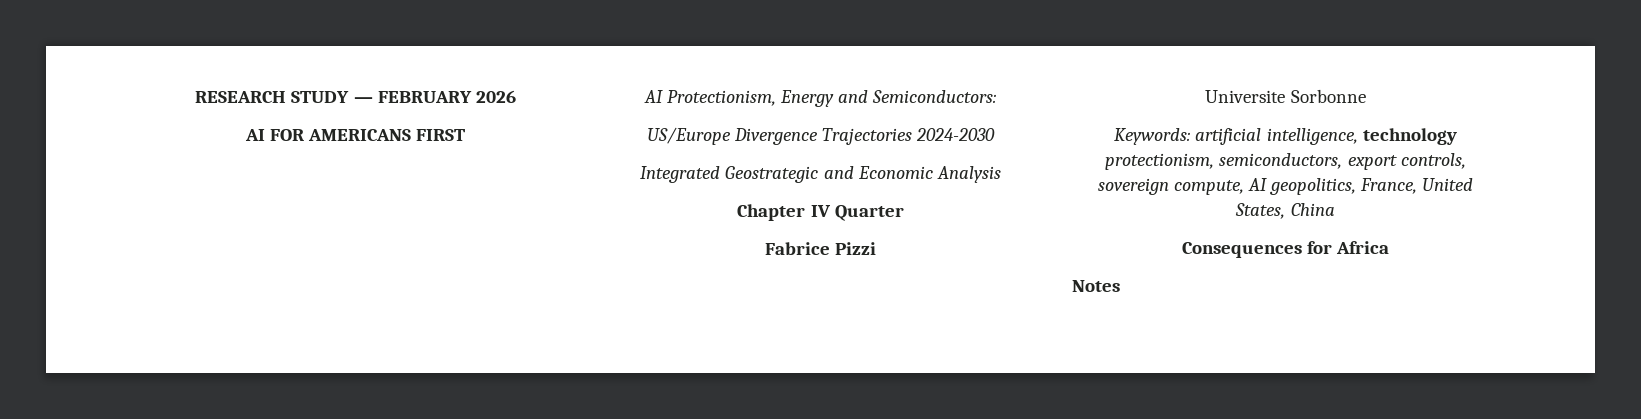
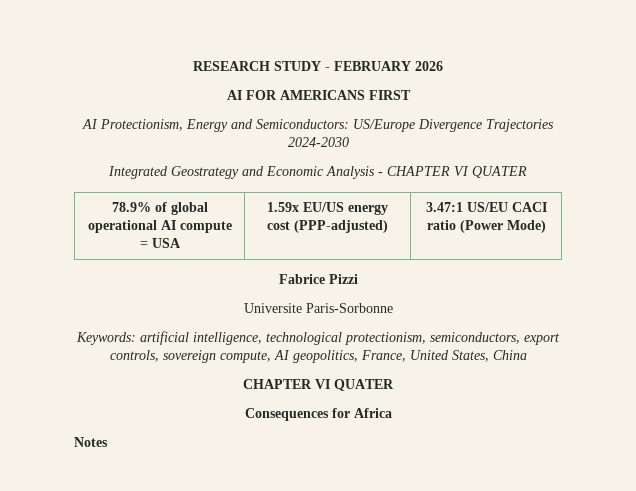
[353,97,373,103] — -> [325,67,330,71] -
(997, 96) // -> (349, 124) none
[725,166,819,183] Geostrategic -> [171,166,239,179] Geostrategy
[737,204,904,221] // Chapter IV Quarter -> [378,166,527,178] [111,202,208,215] [87,220,232,233] [139,238,181,248] [267,202,388,215] [267,220,388,233] [425,202,547,212] [426,220,546,233] - CHAPTER VI QUATER // 78.9% of global operational AI compute = USA | 1.59x EU/US energy cost (PPP-adjusted) | 3.47:1 US/EU CACI ratio (Power Mode)
[1290,89,1366,103] Sorbonne -> [305,303,393,313] Paris-Sorbonne
[1362,128,1457,145] technology -> [266,332,342,345] technological
(1335, 209) none -> [243,379,394,391] // CHAPTER VI QUATER

